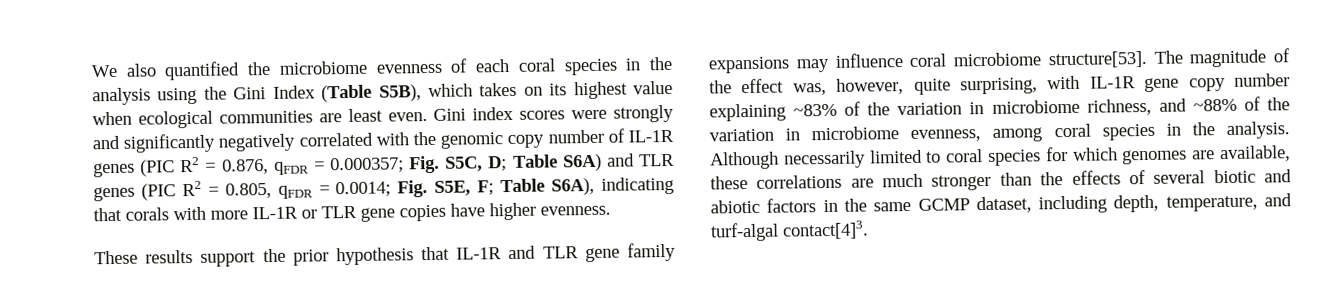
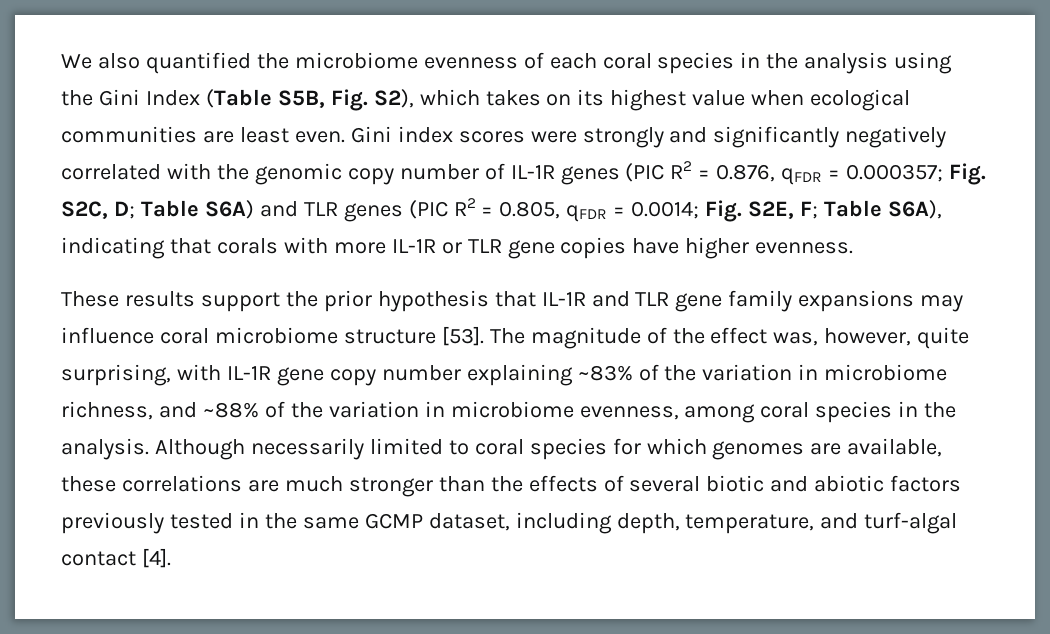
[378,84,422,102] S5B), -> [277,89,414,111] S5B, Fig. S2),
[445,156,484,172] S5C, -> [61,201,108,219] S2C,
[434,180,472,196] S5E, -> [748,201,795,219] S2E,
[1047,50,1148,69] structure[53]. -> [343,326,484,346] structure [53].
(817, 205) none -> [61,512,233,534] previously tested
[782,220,869,240] contact[4]3. -> [61,548,171,568] contact [4].

